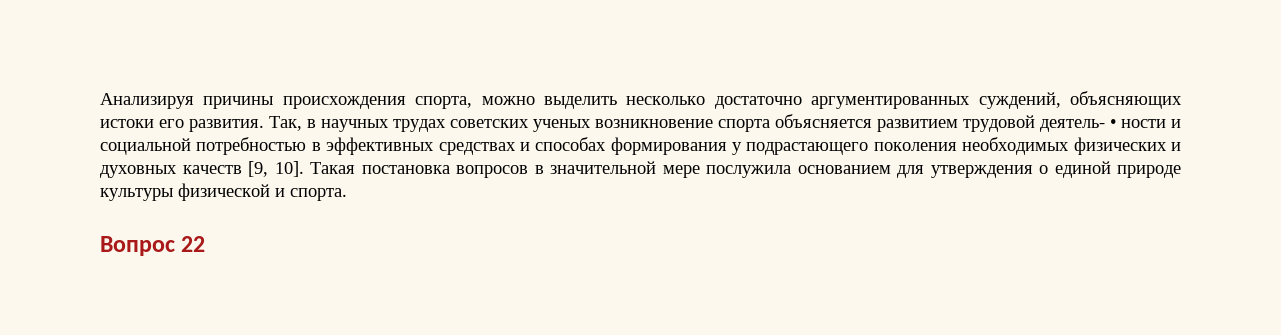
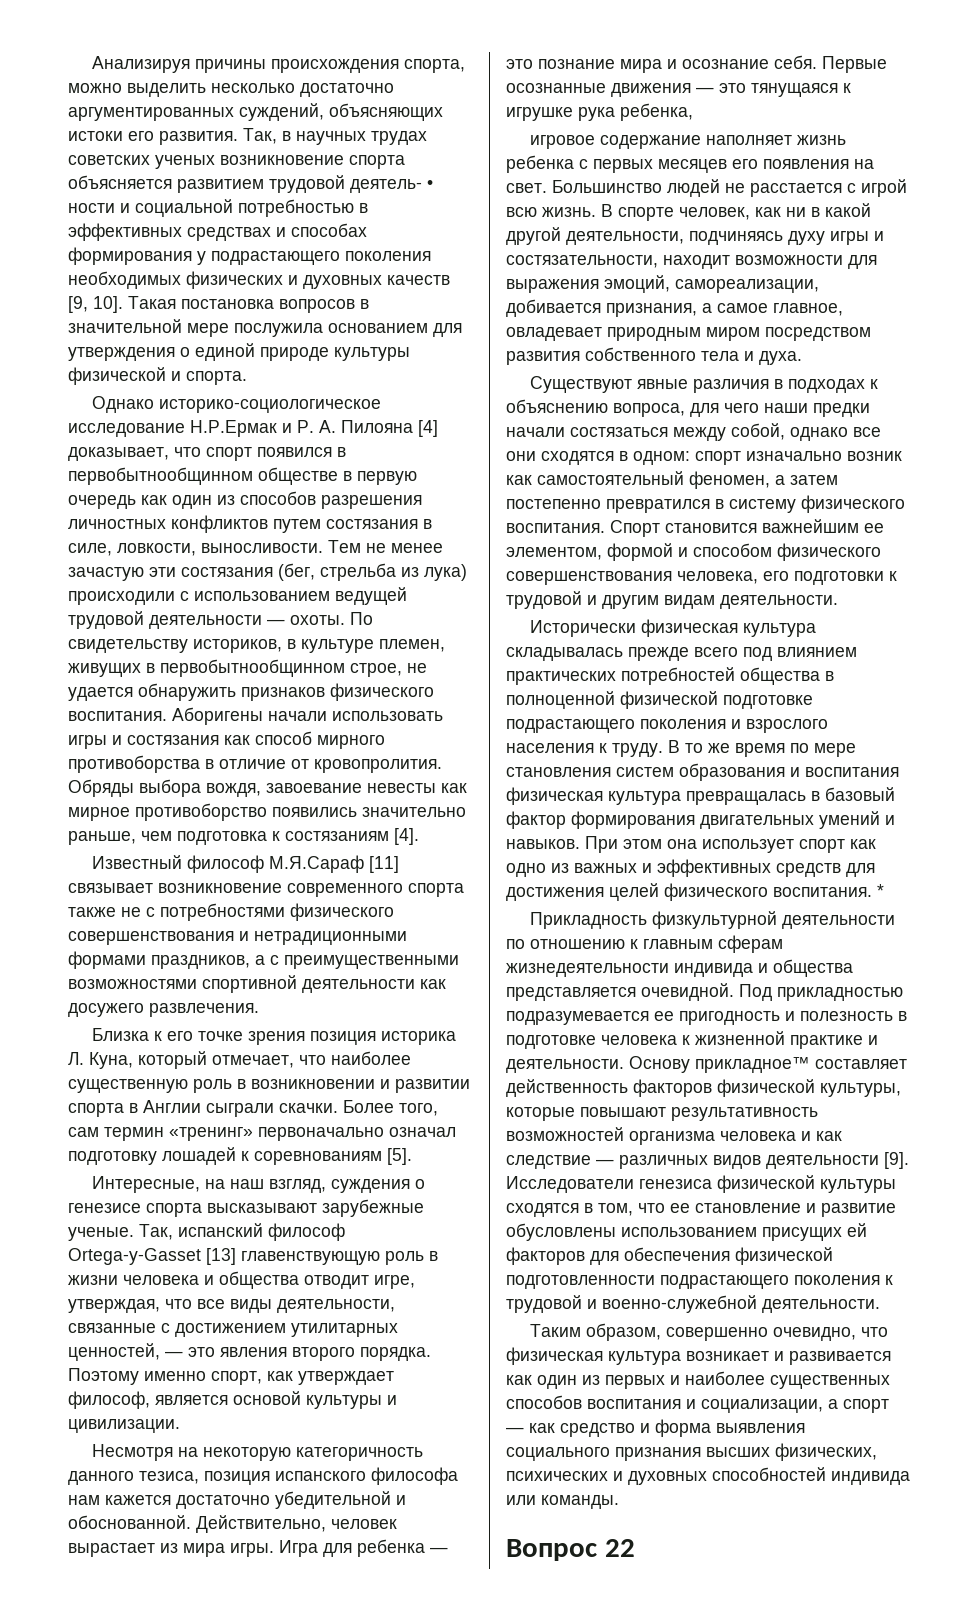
(347, 194) none -> [92,396,382,413] [68,420,438,437] [68,447,346,461] [68,467,417,485] [68,491,422,509] [68,515,432,533] [68,540,443,556] [68,563,467,581] [68,587,407,605] [68,611,373,629] [68,639,445,653] [68,659,427,677] [68,683,434,701] [68,707,443,725] [68,731,385,749] [68,755,442,773] [68,779,467,797] [68,803,466,821] [68,828,419,845] [92,855,400,873] [68,883,464,897] [68,903,394,921] [68,931,407,945] [68,951,459,969] [68,975,446,993] [68,1003,259,1017] [92,1028,457,1045] [68,1051,411,1069] [68,1079,470,1093] [68,1100,438,1117] [68,1127,456,1141] [68,1147,412,1165] [92,1176,426,1193] [68,1199,424,1217] [68,1223,345,1241] [68,1248,438,1265] [68,1271,415,1289] [68,1299,395,1313] [68,1323,398,1337] [68,1343,431,1361] [68,1368,394,1385] [68,1391,397,1409] [68,1419,180,1433] [92,1444,424,1461] [68,1467,458,1485] [68,1491,406,1509] [68,1515,397,1533] [68,1539,448,1557] [506,55,887,73] [506,83,851,97] [506,103,693,121] [530,135,847,149] [506,155,874,173] [506,179,907,197] [506,203,871,221] [506,227,884,245] [506,255,877,269] [506,275,819,293] [506,299,843,317] [506,327,871,341] [506,347,802,365] [530,376,879,393] [506,399,870,417] [506,423,881,441] [506,451,902,465] [506,471,838,489] [506,495,905,513] [506,519,884,537] [506,543,881,561] [506,571,897,585] [506,591,838,609] [530,619,817,637] [506,647,857,661] [506,667,834,685] [506,691,813,709] [506,719,828,733] [506,740,856,757] [506,763,899,781] [506,787,895,805] [506,811,895,829] [506,836,876,853] [506,859,875,877] [506,883,884,901] [530,911,896,929] [506,935,783,953] [506,959,853,977] [506,983,903,1001] [506,1011,907,1025] [506,1031,878,1049] [506,1056,907,1073] [506,1079,901,1097] [506,1107,818,1121] [506,1127,842,1145] [506,1152,909,1169] [506,1175,896,1193] [506,1203,896,1217] [506,1223,867,1241] [506,1247,833,1265] [506,1275,893,1289] [506,1295,880,1313] [530,1323,889,1341] [506,1347,891,1365] [506,1371,890,1389] [506,1395,889,1413] [506,1419,805,1437] [506,1443,877,1461] [506,1467,910,1485] [506,1495,619,1509] // Однако историко-социологическое исследование Н.Р.Ермак и Р. А. Пилояна [4] доказывает, что спорт появился в первобытнообщинном обществе в первую очередь как один из способов разрешения личностных конфликтов путем состязания в силе, ловкости, выносливости. Тем не менее зачастую эти состязания (бег, стрельба из лука) происходили с использованием ведущей трудовой деятельности — охоты. По свидетельству историков, в культуре племен, живущих в первобытнообщинном строе, не удается обнаружить признаков физического воспитания. Аборигены начали использовать игры и состязания как способ мирного противоборства в отличие от кровопролития. Обряды выбора вождя, завоевание невесты как мирное противоборство появились значительно раньше, чем подготовка к состязаниям [4]. // Известный философ М.Я.Сараф [11] связывает возникновение современного спорта также не с потребностями физического совершенствования и нетрадиционными формами праздников, а с преимущественными возможностями спортивной деятельности как досужего развлечения. // Близка к его точке зрения позиция историка Л. Куна, который отмечает, что наиболее существенную роль в возникновении и развитии спорта в Англии сыграли скачки. Более того, сам термин «тренинг» первоначально означал подготовку лошадей к соревнованиям [5]. // Интересные, на наш взгляд, суждения о генезисе спорта высказывают зарубежные ученые. Так, испанский философ Ortega-y-Gasset [13] главенствующую роль в жизни человека и общества отводит игре, утверждая, что все виды деятельности, связанные с достижением утилитарных ценностей, — это явления второго порядка. Поэтому именно спорт, как утверждает философ, является основой культуры и цивилизации. // Несмотря на некоторую категоричность данного тезиса, позиция испанского философа нам кажется достаточно убедительной и обоснованной. Действительно, человек вырастает из мира игры. Игра для ребенка — это познание мира и осознание себя. Первые осознанные движения — это тянущаяся к игрушке рука ребенка, // игровое содержание наполняет жизнь ребенка с первых месяцев его появления на свет. Большинство людей не расстается с игрой всю жизнь. В спорте человек, как ни в какой другой деятельности, подчиняясь духу игры и состязательности, находит возможности для выражения эмоций, самореализации, добивается признания, а самое главное, овладевает природным миром посредством развития собственного тела и духа. // Существуют явные различия в подходах к объяснению вопроса, для чего наши предки начали состязаться между собой, однако все они сходятся в одном: спорт изначально возник как самостоятельный феномен, а затем постепенно превратился в систему физического воспитания. Спорт становится важнейшим ее элементом, формой и способом физического совершенствования человека, его подготовки к трудовой и другим видам деятельности. // Исторически физическая культура складывалась прежде всего под влиянием практических потребностей общества в полноценной физической подготовке подрастающего поколения и взрослого населения к труду. В то же время по мере становления систем образования и воспитания физическая культура превращалась в базовый фактор формирования двигательных умений и навыков. При этом она использует спорт как одно из важных и эффективных средств для достижения целей физического воспитания. * // Прикладность физкультурной деятельности по отношению к главным сферам жизнедеятельности индивида и общества представляется очевидной. Под прикладностью подразумевается ее пригодность и полезность в подготовке человека к жизненной практике и деятельности. Основу прикладное™ составляет действенность факторов физической культуры, которые повышают результативность возможностей организма человека и как следствие — различных видов деятельности [9]. Исследователи генезиса физической культуры сходятся в том, что ее становление и развитие обусловлены использованием присущих ей факторов для обеспечения физической подготовленности подрастающего поколения к трудовой и военно-служебной деятельности. // Таким образом, совершенно очевидно, что физическая культура возникает и развивается как один из первых и наиболее существенных способов воспитания и социализации, а спорт — как средство и форма выявления социального признания высших физических, психических и духовных способностей индивида или команды.

